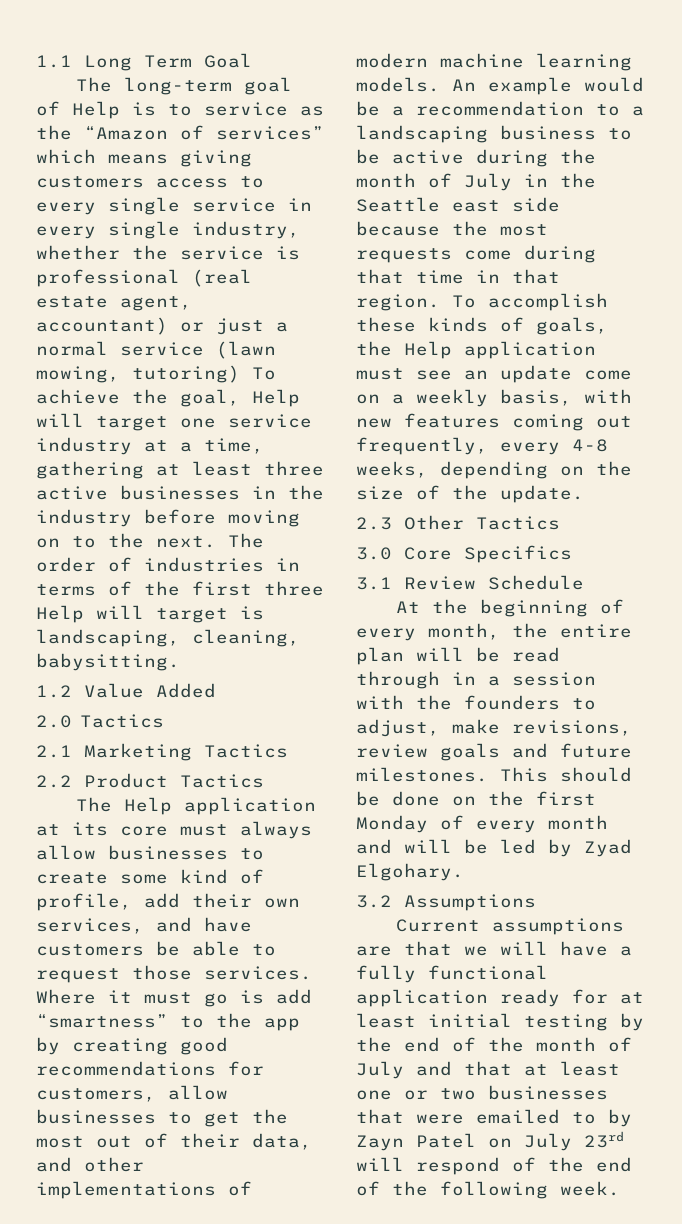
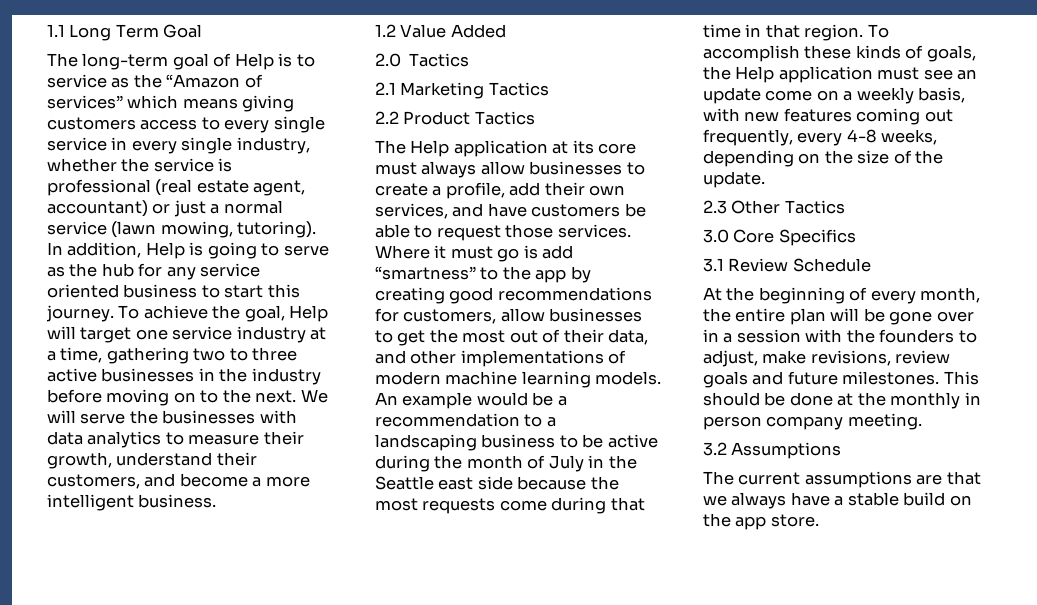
[132,365,240,383] tutoring) -> [237,221,317,238] [47,242,329,259] [47,263,261,280] [47,284,300,298] [46,305,114,322] tutoring). In addition, Help is going to serve as the hub for any service oriented business to start this journey.
[156,461,252,476] at least -> [193,348,248,361] two to
[228,533,264,548] [36,557,300,572] [36,581,324,596] [36,605,264,623] [36,629,300,647] [36,653,180,671] The order of industries in terms of the first three Help will target is landscaping, cleaning, babysitting. -> [300,389,328,403] [47,410,297,424] [47,431,304,448] [47,452,257,469] [47,473,310,489] [47,494,217,511] We will serve the businesses with data analytics to measure their growth, understand their customers, and become a more intelligent business.
[120,869,264,884] some kind of -> [432,186,442,196] a
[512,647,560,662] [356,671,440,689] read through -> [889,311,974,325] gone over
[452,791,596,806] [356,815,608,833] [356,839,632,857] [356,863,464,881] on the first Monday of every month and will be led by Zyad Elgohary. -> [837,392,981,409] [703,413,922,430] at the monthly in person company meeting.
[396,919,481,932] Current -> [703,471,801,485] The current
[500,941,548,955] will -> [731,492,787,509] always
[356,965,548,983] [356,989,644,1007] [356,1013,644,1031] [356,1037,632,1052] [356,1061,620,1079] [356,1085,608,1100] [356,1109,632,1127] [356,1131,624,1151] [356,1157,632,1175] [356,1181,620,1199] fully functional application ready for at least initial testing by the end of the month of July and that at least one or two businesses that were emailed to by Zayn Patel on July 23rd will respond of the end of the following week. -> [847,492,972,506] [703,513,819,530] stable build on the app store.

